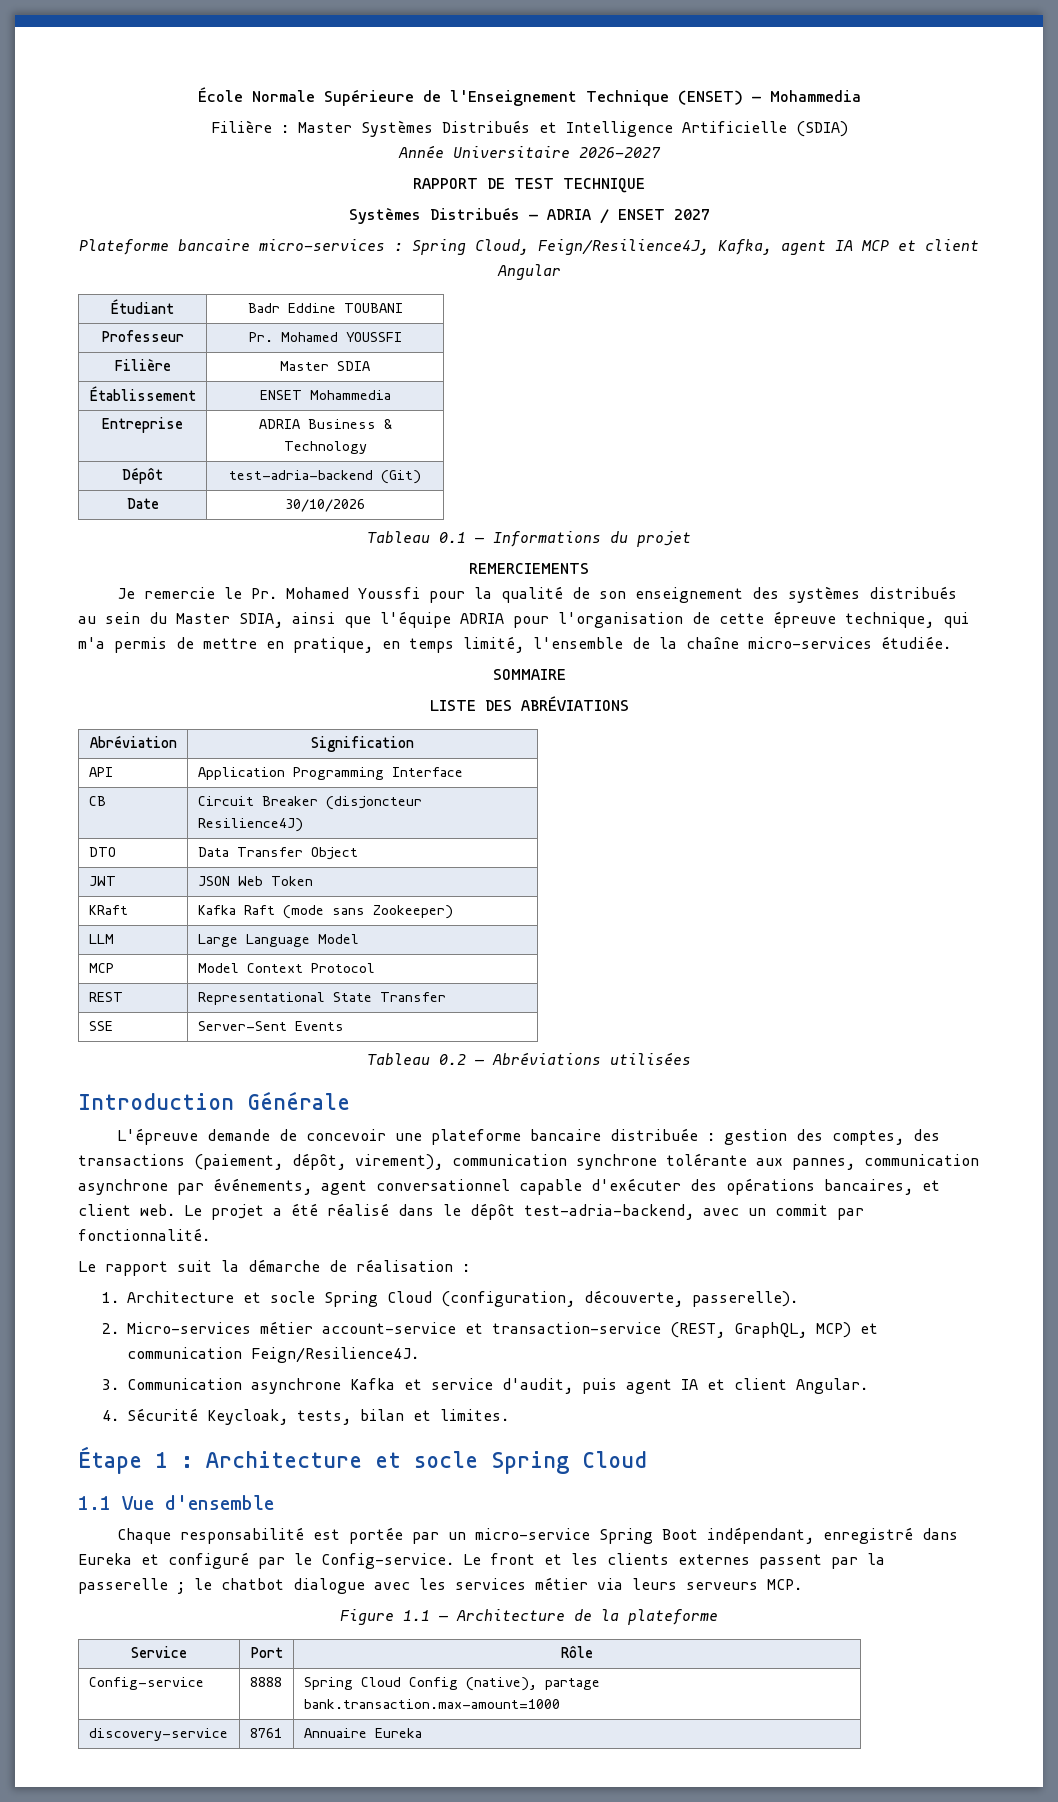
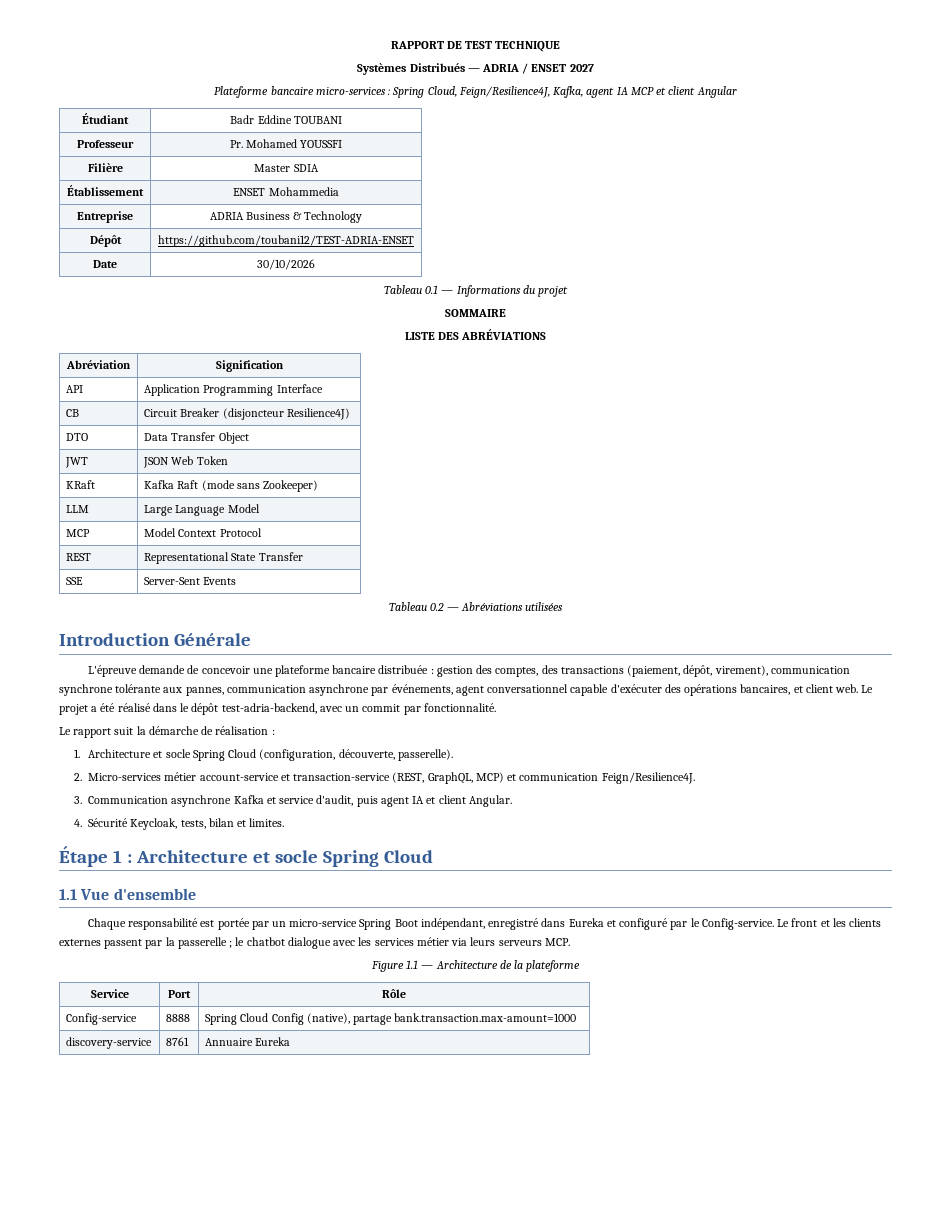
[197,87,861,106] [210,120,848,137] [397,145,661,158] École Normale Supérieure de l'Enseignement Technique (ENSET) — Mohammedia // Filière : Master Systèmes Distribués et Intelligence Artificielle (SDIA) // Année Universitaire 2026-2027 // -> (390, 45) none
[229,470,421,484] test-adria-backend (Git) -> [158,235,414,247] https://github.com/toubani12/TEST-ADRIA-ENSET
[469,563,589,574] [116,586,957,603] [78,611,969,628] [78,636,951,653] // REMERCIEMENTS // Je remercie le Pr. Mohamed Youssfi pour la qualité de son enseignement des systèmes distribués au sein du Master SDIA, ainsi que l'équipe ADRIA pour l'organisation de cette épreuve technique, qui m'a permis de mettre en pratique, en temps limité, l'ensemble de la chaîne micro-services étudiée. -> (569, 291) none

